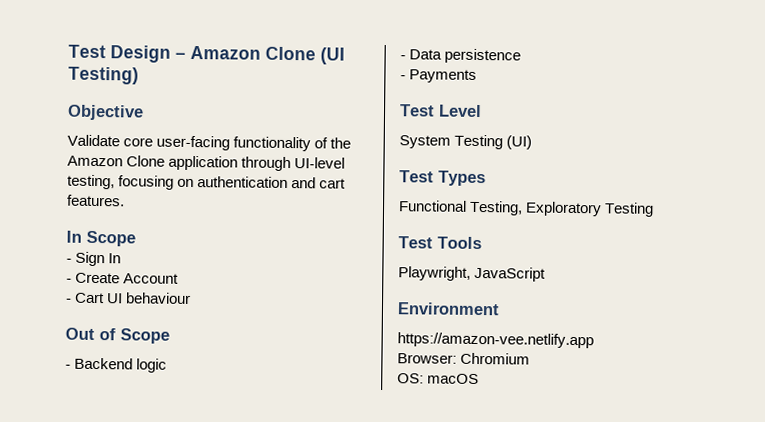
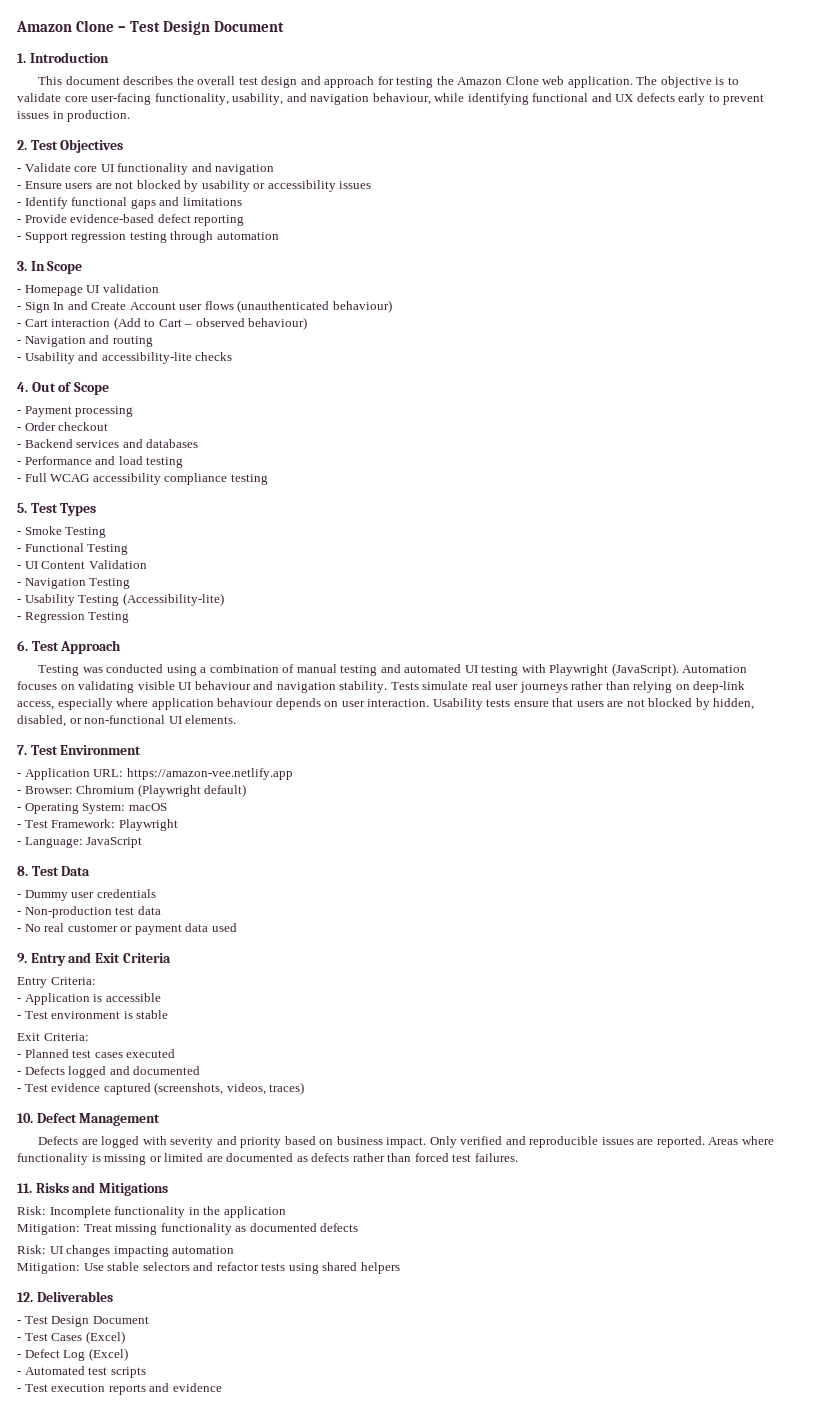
[68,44,345,65] [68,66,139,85] [67,104,144,121] [67,134,352,152] [67,155,346,172] [67,174,347,190] [67,194,125,207] [66,230,136,247] Test Design – Amazon Clone (UI Testing) // Objective // Validate core user-facing functionality of the Amazon Clone application through UI-level testing, focusing on authentication and cart features. // In Scope -> [16,20,284,35] [17,52,109,63] [38,76,739,88] [17,93,765,105] [17,110,131,122] [17,139,124,153] [17,163,275,175] [17,180,372,192] [17,197,242,209] [17,214,245,226] [17,231,279,243] [17,261,83,274] [17,284,159,296] Amazon Clone – Test Design Document // 1. Introduction // This document describes the overall test design and approach for testing the Amazon Clone web application. The objective is to validate core user-facing functionality, usability, and navigation behaviour, while identifying functional and UX defects early to prevent issues in production. // 2. Test Objectives // - Validate core UI functionality and navigation // - Ensure users are not blocked by usability or accessibility issues // - Identify functional gaps and limitations // - Provide evidence-based defect reporting // - Support regression testing through automation // 3. In Scope // - Homepage UI validation
[66,278,72,283] // - -> [67,301,88,310] and
[66,292,192,304] // - Cart UI behaviour // -> [179,300,392,313] [17,317,308,330] [17,335,153,347] [17,352,233,364] [17,382,28,392] user flows (unauthenticated behaviour) // - Cart interaction (Add to Cart – observed behaviour) // - Navigation and routing // - Usability and accessibility-lite checks // 4.
[74,357,168,373] [400,48,522,64] [400,69,478,83] [399,104,482,118] [399,134,533,150] [399,170,486,187] [398,200,655,217] [398,236,482,250] [398,266,547,282] [397,302,500,316] [397,332,594,349] [397,352,531,365] [397,373,480,385] Backend logic // - Data persistence // - Payments // Test Level // System Testing (UI) // Test Types // Functional Testing, Exploratory Testing // Test Tools // Playwright, JavaScript // Environment // https://amazon-vee.netlify.app // Browser: Chromium // OS: macOS -> [24,406,134,417] [17,422,109,431] [17,439,199,448] [17,456,184,468] [17,473,268,485] [17,503,97,516] [17,526,107,538] [17,543,129,555] [17,560,147,569] [17,578,131,589] [17,593,224,606] [17,612,130,623] [17,640,122,654] [38,663,748,676] [17,681,746,693] [17,698,755,710] [17,715,237,727] [17,745,142,755] [17,768,293,780] [17,784,247,797] [17,803,167,814] [17,819,178,831] [17,837,143,848] [17,866,91,876] [17,889,156,901] [17,906,161,918] [17,923,237,935] [17,952,171,966] [17,977,96,988] [17,993,161,1005] [17,1010,169,1019] [17,1033,89,1041] [17,1049,176,1058] [17,1066,201,1078] [17,1082,305,1095] [17,1113,161,1126] [38,1136,774,1148] [17,1153,518,1165] [17,1182,168,1196] [17,1206,286,1218] [17,1223,359,1235] [17,1245,235,1257] [17,1262,400,1274] [17,1291,113,1302] [17,1316,149,1327] [17,1331,125,1344] [17,1348,128,1361] [17,1366,146,1378] [17,1383,222,1395] Payment processing // - Order checkout // - Backend services and databases // - Performance and load testing // - Full WCAG accessibility compliance testing // 5. Test Types // - Smoke Testing // - Functional Testing // - UI Content Validation // - Navigation Testing // - Usability Testing (Accessibility-lite) // - Regression Testing // 6. Test Approach // Testing was conducted using a combination of manual testing and automated UI testing with Playwright (JavaScript). Automation focuses on validating visible UI behaviour and navigation stability. Tests simulate real user journeys rather than relying on deep-link access, especially where application behaviour depends on user interaction. Usability tests ensure that users are not blocked by hidden, disabled, or non-functional UI elements. // 7. Test Environment // - Application URL: https://amazon-vee.netlify.app // - Browser: Chromium (Playwright default) // - Operating System: macOS // - Test Framework: Playwright // - Language: JavaScript // 8. Test Data // - Dummy user credentials // - Non-production test data // - No real customer or payment data used // 9. Entry and Exit Criteria // Entry Criteria: // - Application is accessible // - Test environment is stable // Exit Criteria: // - Planned test cases executed // - Defects logged and documented // - Test evidence captured (screenshots, videos, traces) // 10. Defect Management // Defects are logged with severity and priority based on business impact. Only verified and reproducible issues are reported. Areas where functionality is missing or limited are documented as defects rather than forced test failures. // 11. Risks and Mitigations // Risk: Incomplete functionality in the application // Mitigation: Treat missing functionality as documented defects // Risk: UI changes impacting automation // Mitigation: Use stable selectors and refactor tests using shared helpers // 12. Deliverables // - Test Design Document // - Test Cases (Excel) // - Defect Log (Excel) // - Automated test scripts // - Test execution reports and evidence

